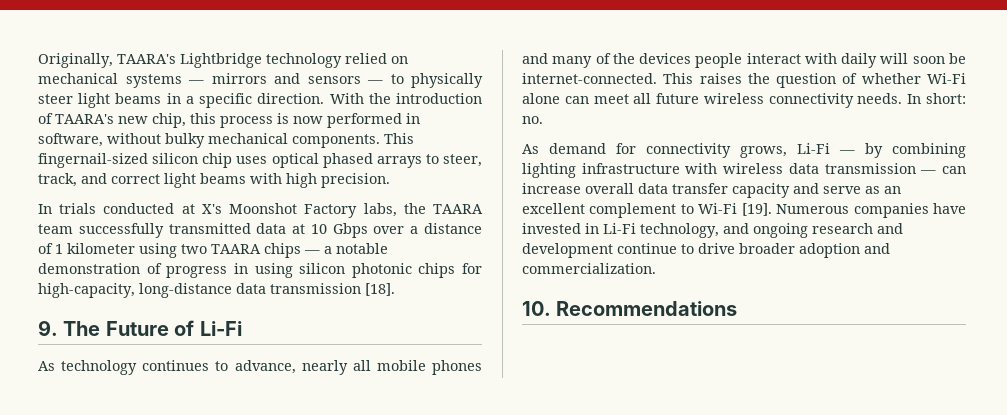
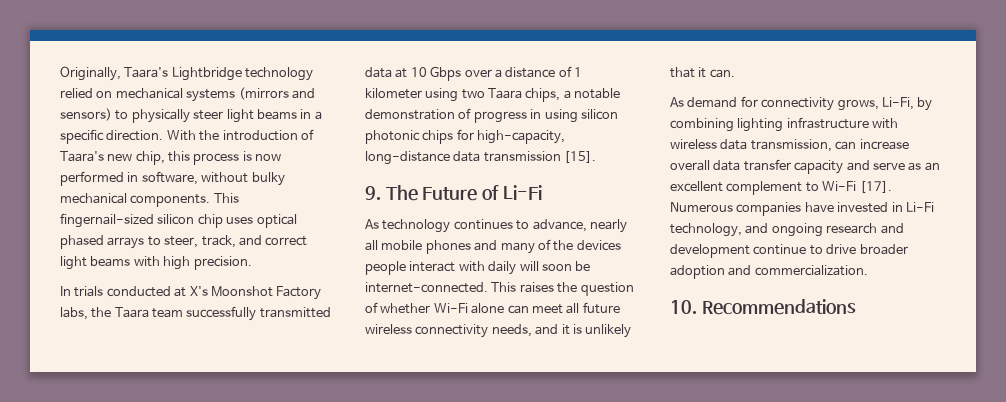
[117,54,176,64] TAARA's -> [124,67,169,78] Taara's
[188,73,383,84] — mirrors and sensors — -> [238,87,315,100] [60,108,112,121] (mirrors and sensors)
[55,114,114,124] TAARA's -> [60,151,104,162] Taara's
[433,204,484,214] TAARA -> [114,307,149,318] Taara
[211,243,320,258] TAARA chips — -> [488,88,561,102] Taara chips,
[365,283,395,296] [18]. -> [564,151,597,163] [15].
[857,93,966,104] [522,116,543,124] needs. In short: no. -> [491,324,632,338] [670,67,735,78] needs, and it is unlikely that it can.
[797,143,855,154] Li-Fi — -> [881,97,914,110] Li-Fi,
[824,163,937,174] transmission — -> [750,139,832,152] transmission,
[741,203,772,216] [19]. -> [859,181,892,193] [17].

